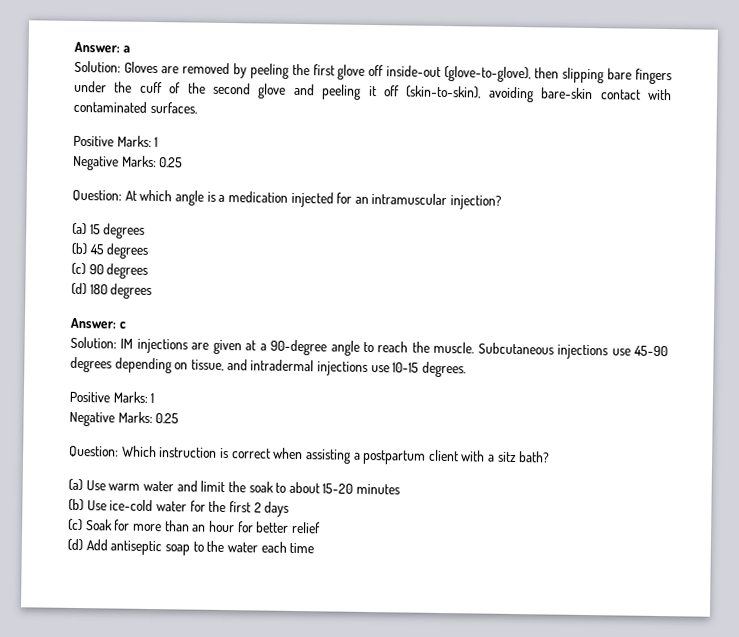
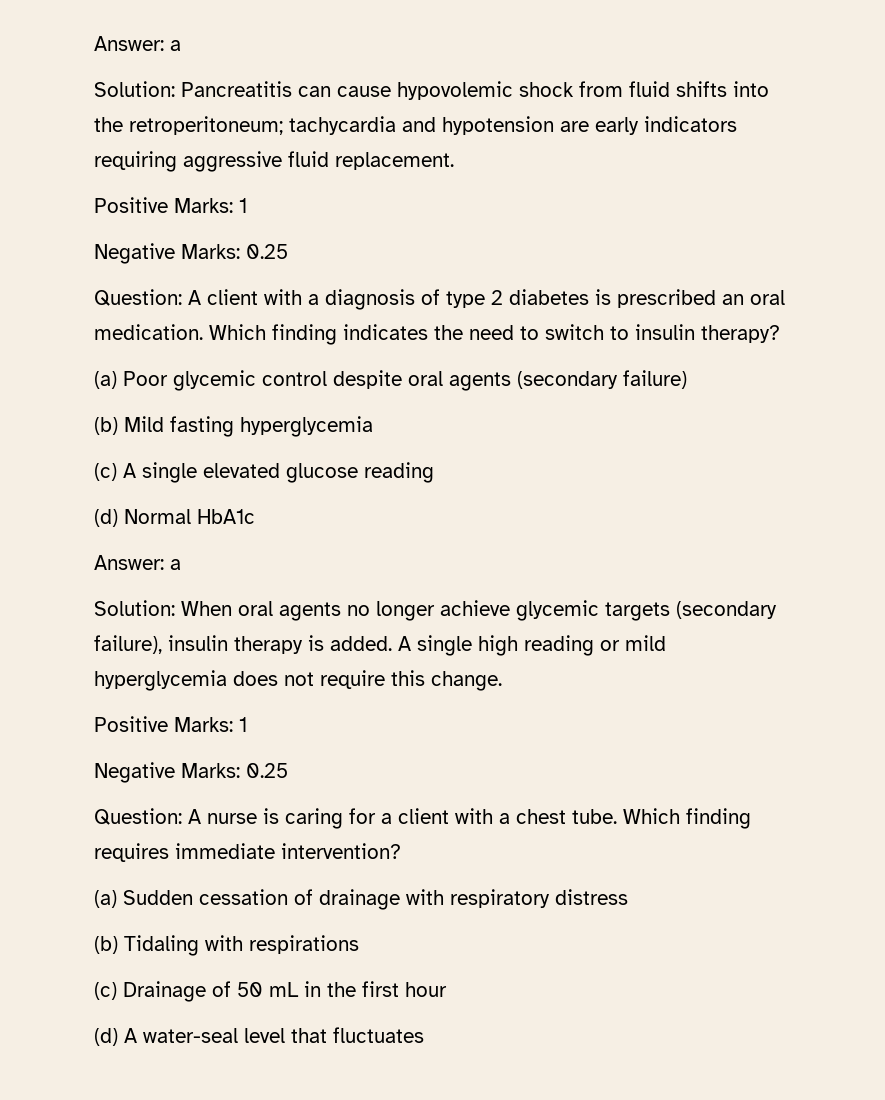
[74,41,130,53] [74,60,672,85] [74,80,672,103] [73,100,197,114] [73,135,159,148] [73,155,184,171] [72,189,503,210] [72,222,146,239] [71,242,150,259] [71,262,149,279] [71,282,153,300] [70,317,126,329] [70,336,668,360] [70,356,466,378] [69,391,155,404] [69,411,180,427] [69,445,551,465] [68,478,401,495] [68,498,290,517] [68,518,321,534] [67,538,315,556] Answer: a // Solution: Gloves are removed by peeling the first glove off inside-out (glove-to-glove), then slipping bare fingers under the cuff of the second glove and peeling it off (skin-to-skin), avoiding bare-skin contact with contaminated surfaces. // Positive Marks: 1 // Negative Marks: 0.25 // Question: At which angle is a medication injected for an intramuscular injection? // (a) 15 degrees // (b) 45 degrees // (c) 90 degrees // (d) 180 degrees // Answer: c // Solution: IM injections are given at a 90-degree angle to reach the muscle. Subcutaneous injections use 45-90 degrees depending on tissue, and intradermal injections use 10-15 degrees. // Positive Marks: 1 // Negative Marks: 0.25 // Question: Which instruction is correct when assisting a postpartum client with a sitz bath? // (a) Use warm water and limit the soak to about 15-20 minutes // (b) Use ice-cold water for the first 2 days // (c) Soak for more than an hour for better relief // (d) Add antiseptic soap to the water each time -> [94,36,181,51] [94,81,769,100] [94,116,737,135] [94,151,454,172] [94,197,247,213] [94,243,288,264] [94,289,785,310] [94,324,780,345] [94,370,687,391] [94,416,373,437] [94,462,434,483] [94,509,255,527] [94,555,181,570] [94,600,777,621] [94,635,666,656] [94,670,502,691] [94,716,247,732] [94,762,288,783] [94,808,751,829] [94,843,401,862] [94,889,628,910] [94,935,359,956] [94,981,447,1002] [94,1027,424,1046] Answer: a // Solution: Pancreatitis can cause hypovolemic shock from fluid shifts into the retroperitoneum; tachycardia and hypotension are early indicators requiring aggressive fluid replacement. // Positive Marks: 1 // Negative Marks: 0.25 // Question: A client with a diagnosis of type 2 diabetes is prescribed an oral medication. Which finding indicates the need to switch to insulin therapy? // (a) Poor glycemic control despite oral agents (secondary failure) // (b) Mild fasting hyperglycemia // (c) A single elevated glucose reading // (d) Normal HbA1c // Answer: a // Solution: When oral agents no longer achieve glycemic targets (secondary failure), insulin therapy is added. A single high reading or mild hyperglycemia does not require this change. // Positive Marks: 1 // Negative Marks: 0.25 // Question: A nurse is caring for a client with a chest tube. Which finding requires immediate intervention? // (a) Sudden cessation of drainage with respiratory distress // (b) Tidaling with respirations // (c) Drainage of 50 mL in the first hour // (d) A water-seal level that fluctuates

